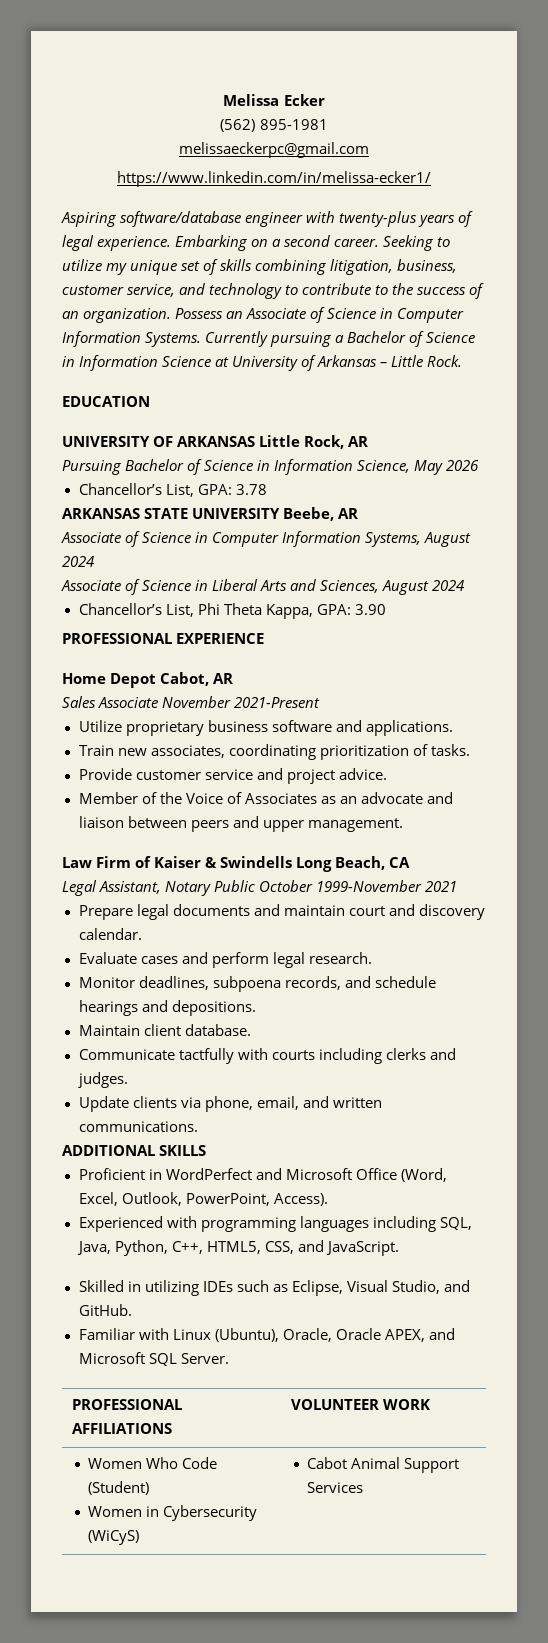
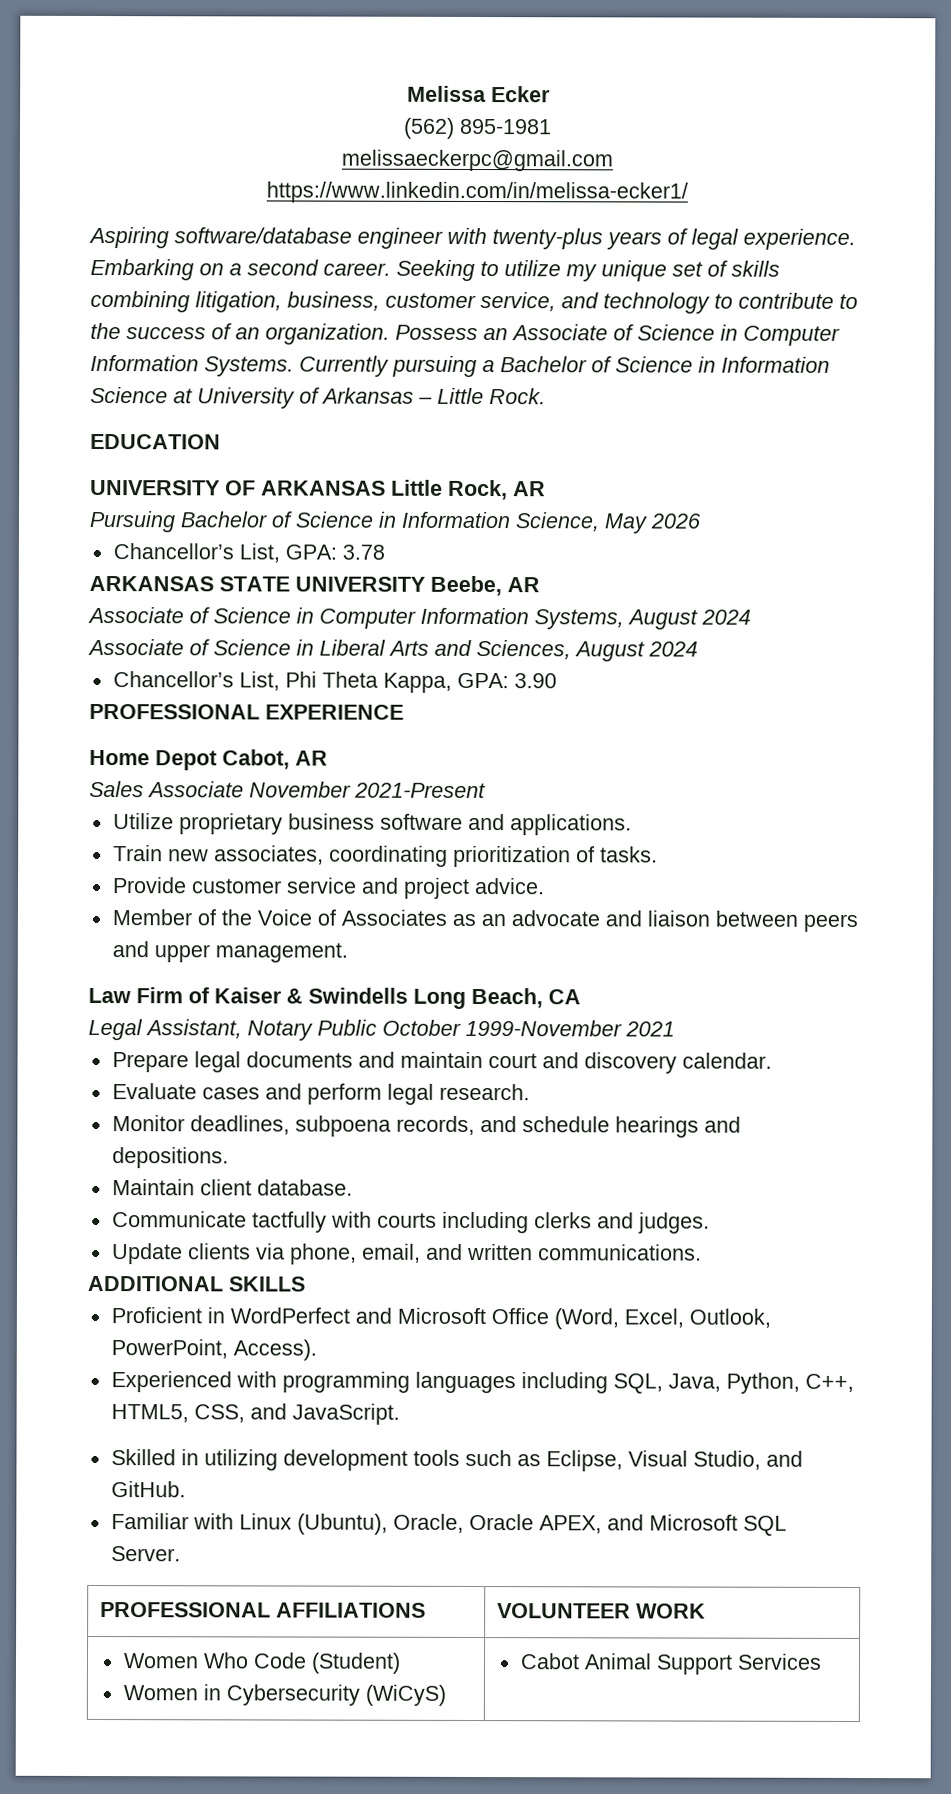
[202,1281,233,1292] IDEs -> [282,1449,460,1471] development tools

